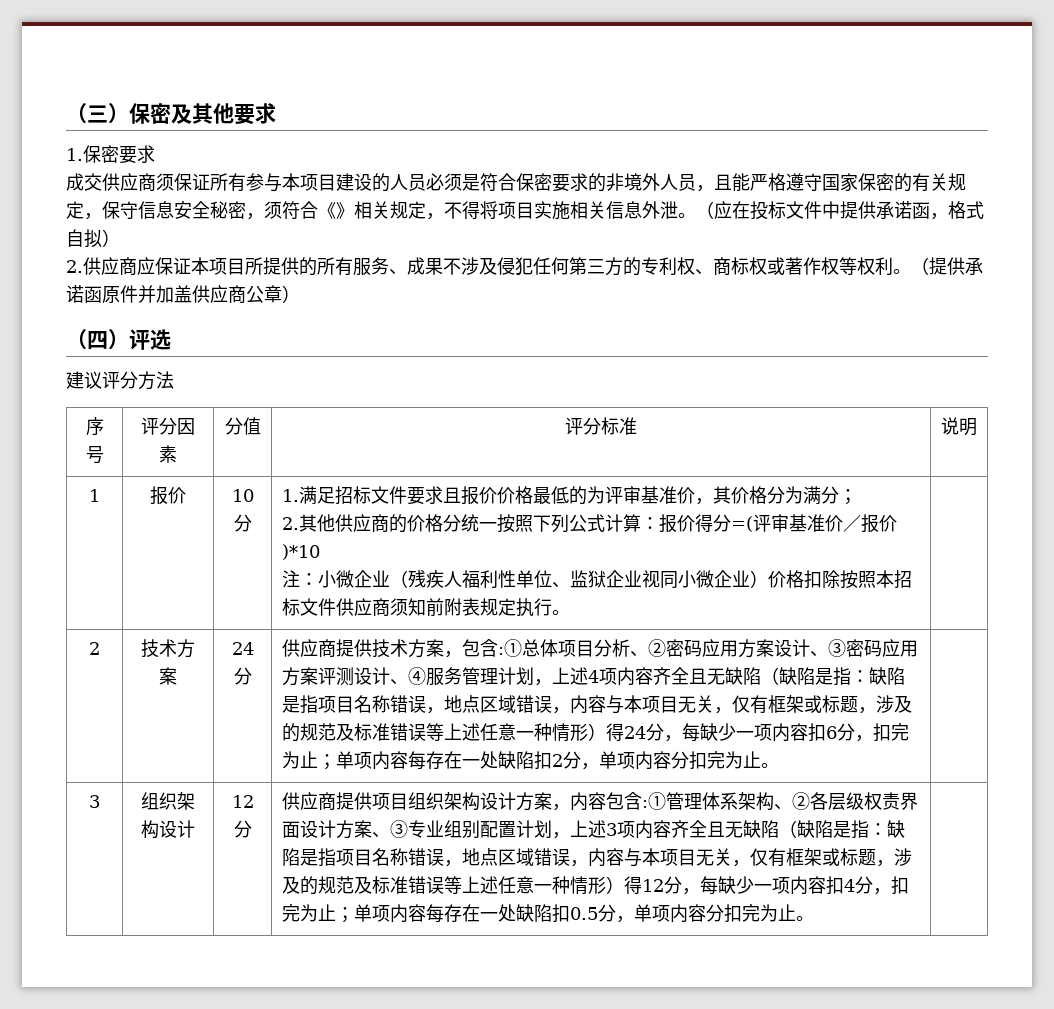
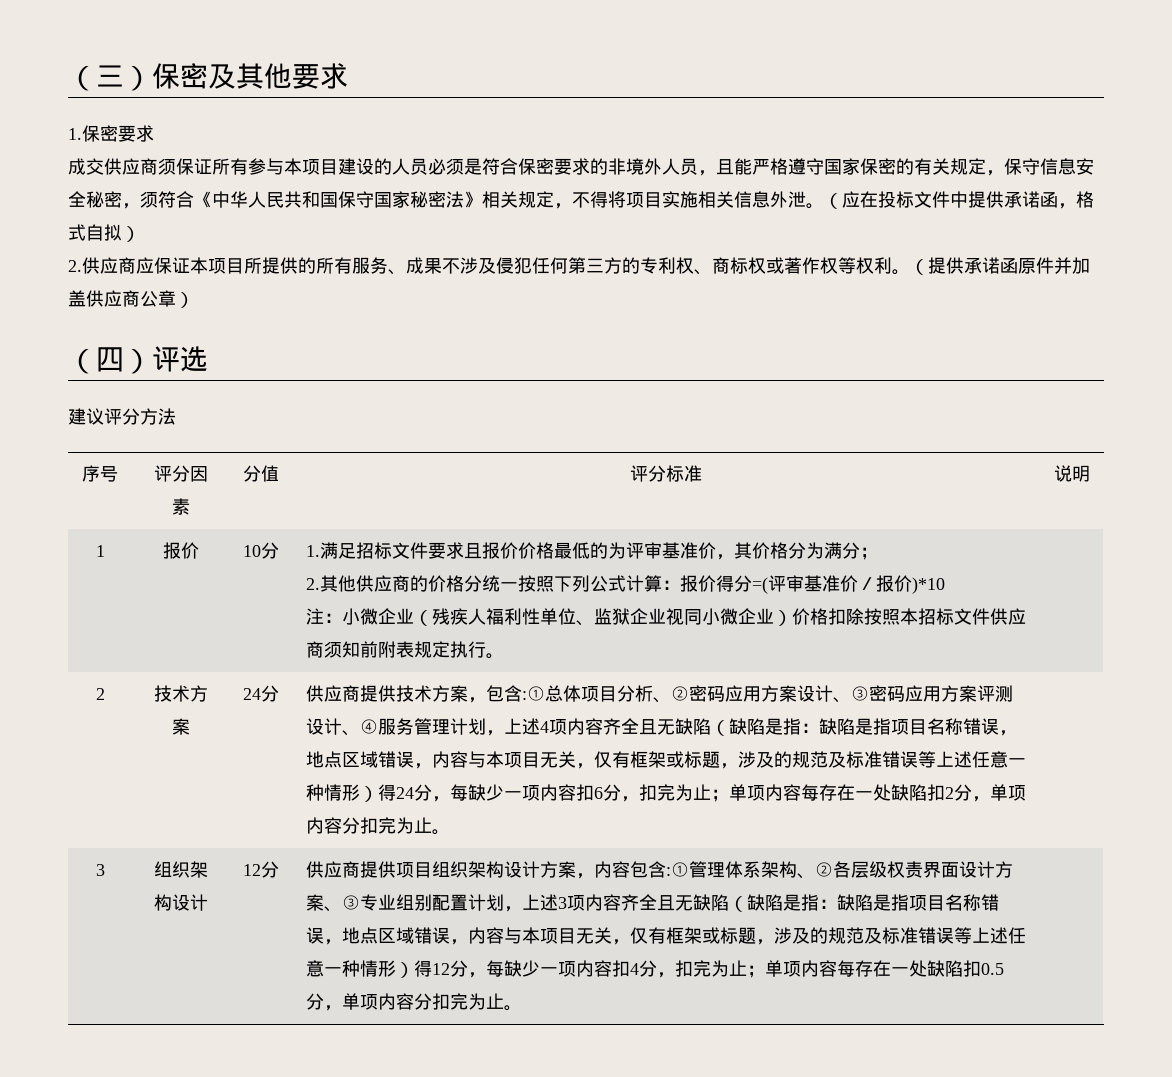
(336, 210) none -> [212,191,464,208] 中华人民共和国保守国家秘密法

